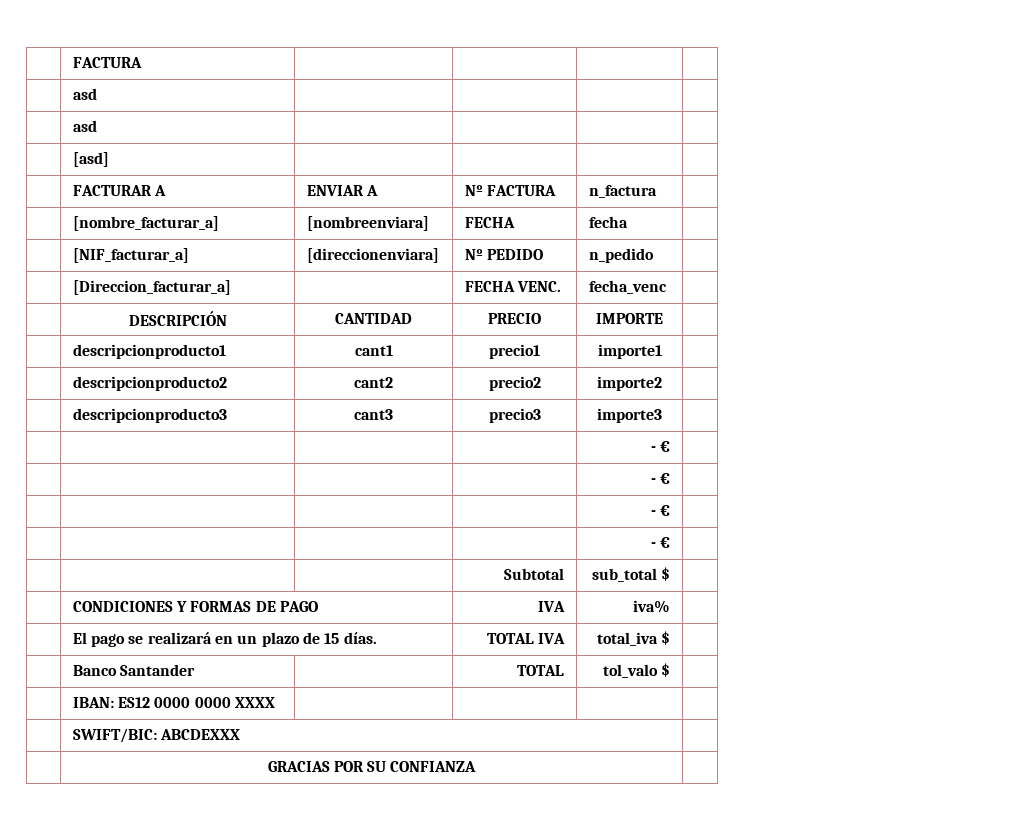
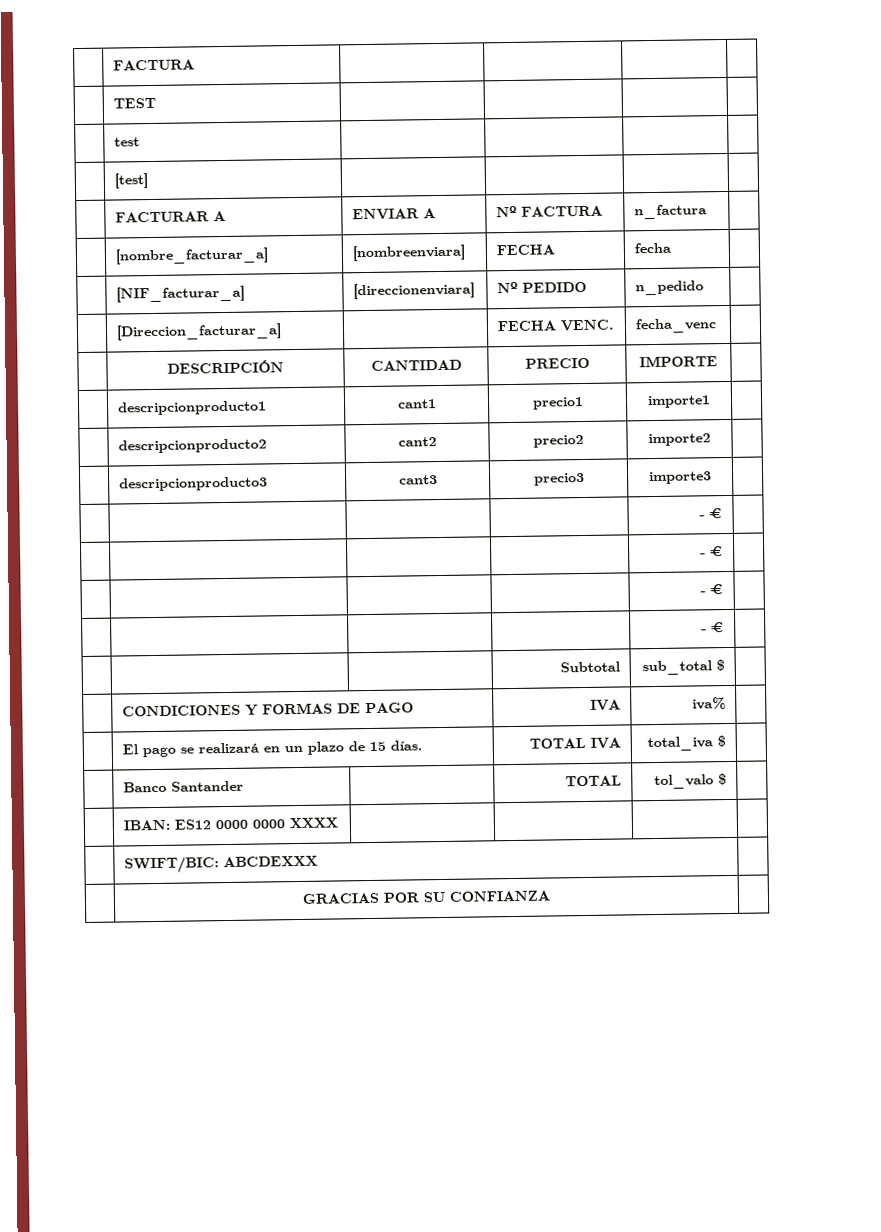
[72,88,97,100] [72,120,97,132] [72,152,109,167] asd | | | | // | asd | | | | // | [asd] -> [113,97,157,109] [114,137,141,147] [114,173,149,189] TEST | | | | // | test | | | | // | [test]

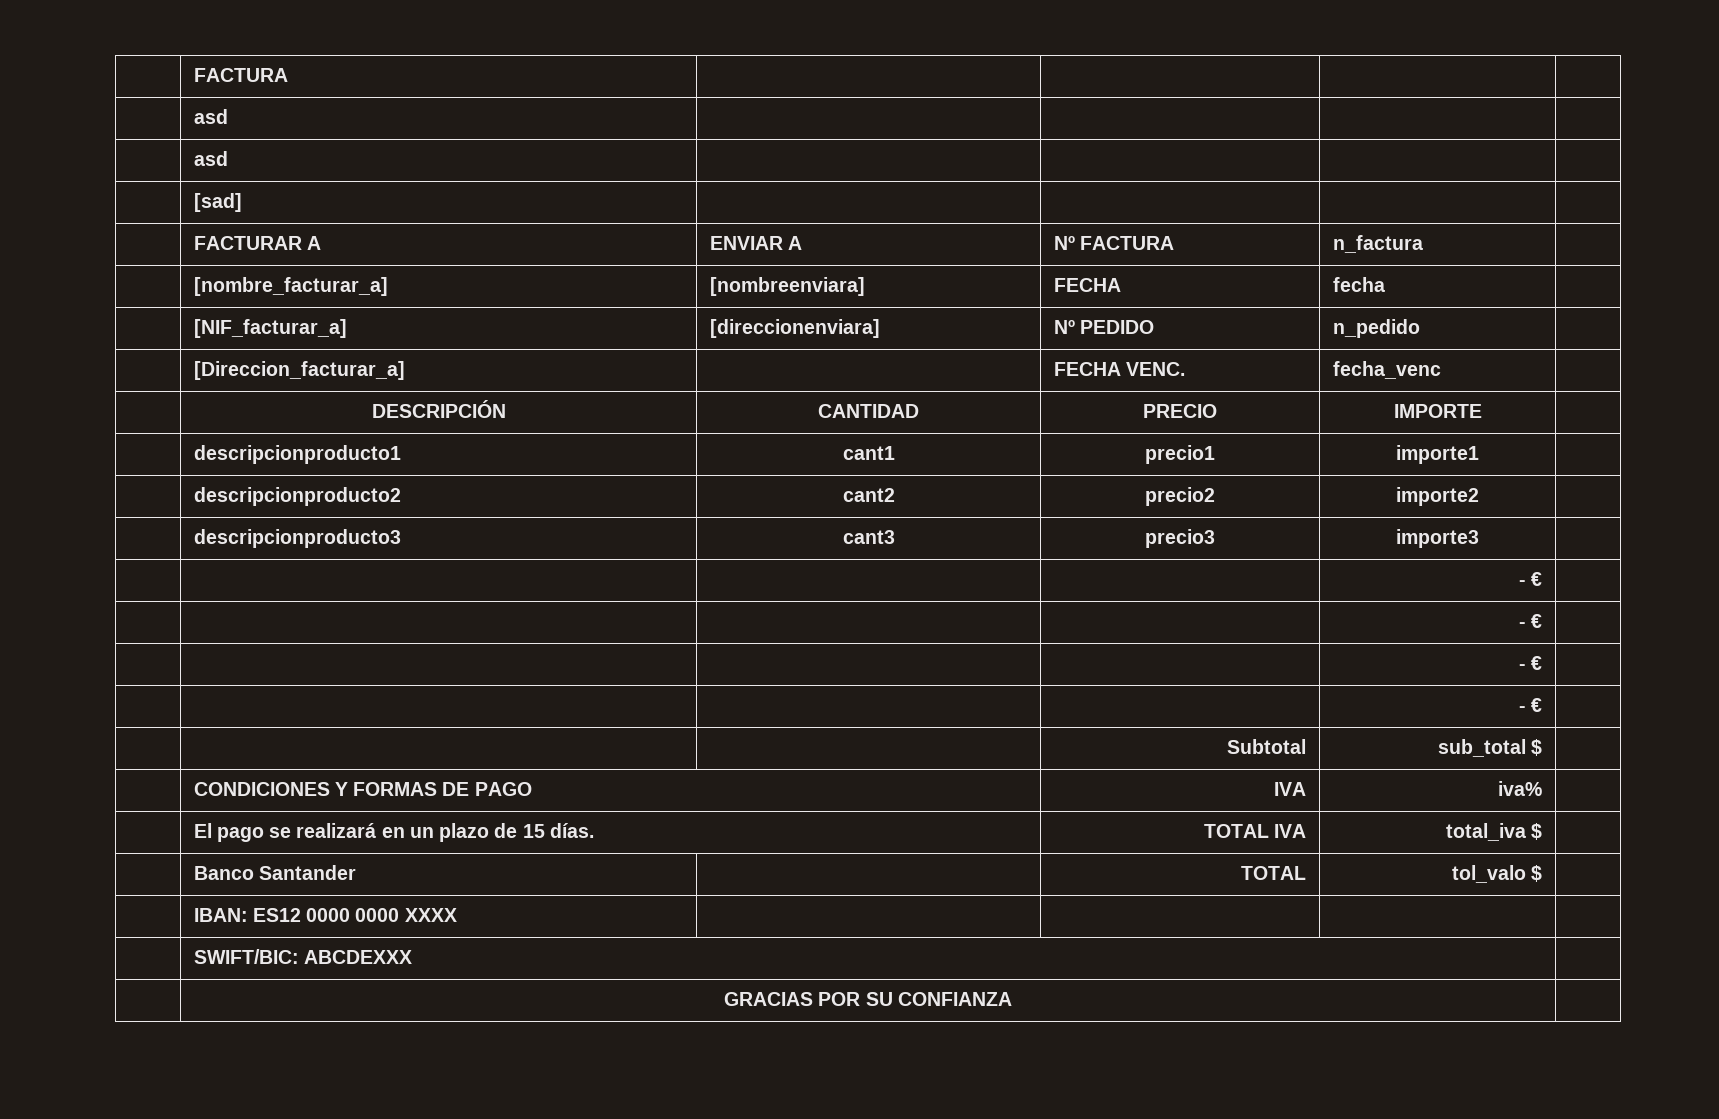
[113,97,157,109] [114,137,141,147] [114,173,149,189] TEST | | | | // | test | | | | // | [test] -> [193,109,228,124] [193,151,228,166] [193,193,242,212] asd | | | | // | asd | | | | // | [sad]

